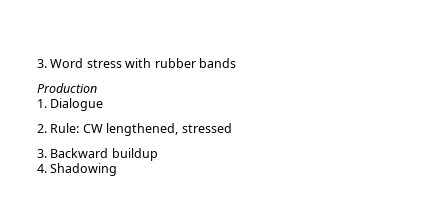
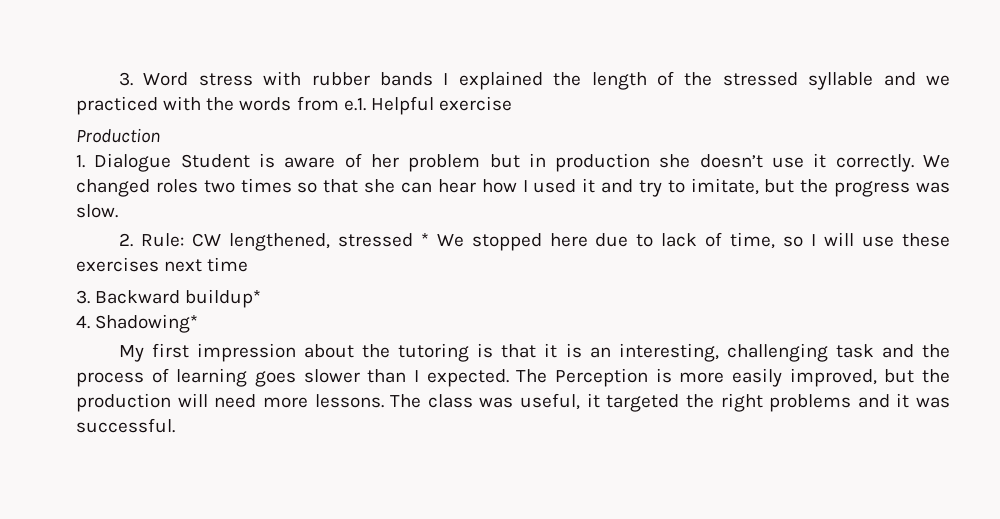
[37,83,97,93] [37,98,104,111] // Production // 1. Dialogue -> [443,71,950,90] [76,96,512,115] [76,128,160,143] [76,153,950,172] [76,178,951,197] [76,204,118,218] I explained the length of the stressed syllable and we practiced with the words from e.1. Helpful exercise // Production // 1. Dialogue Student is aware of her problem but in production she doesn’t use it correctly. We changed roles two times so that she can hear how I used it and try to imitate, but the progress was slow.
(232, 128) none -> [420,232,951,251] [76,257,249,272] * We stopped here due to lack of time, so I will use these exercises next time
[111,148,158,161] buildup -> [185,289,262,308] buildup*
[50,163,118,176] Shadowing -> [95,314,199,333] [118,343,951,362] [76,368,950,387] [76,393,950,412] [76,418,175,433] Shadowing* // My first impression about the tutoring is that it is an interesting, challenging task and the process of learning goes slower than I expected. The Perception is more easily improved, but the production will need more lessons. The class was useful, it targeted the right problems and it was successful.

